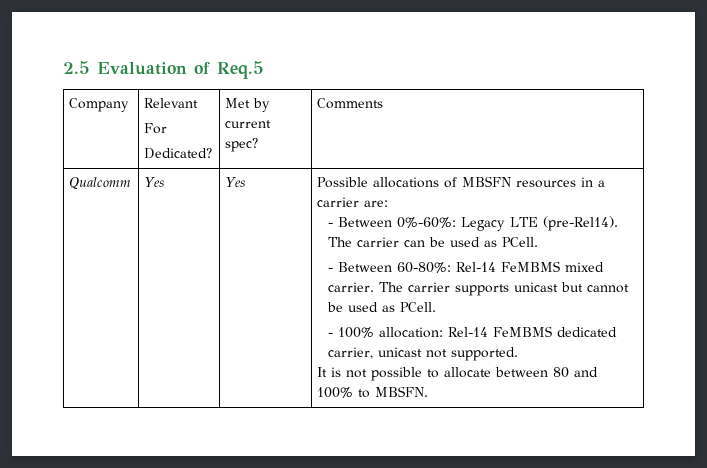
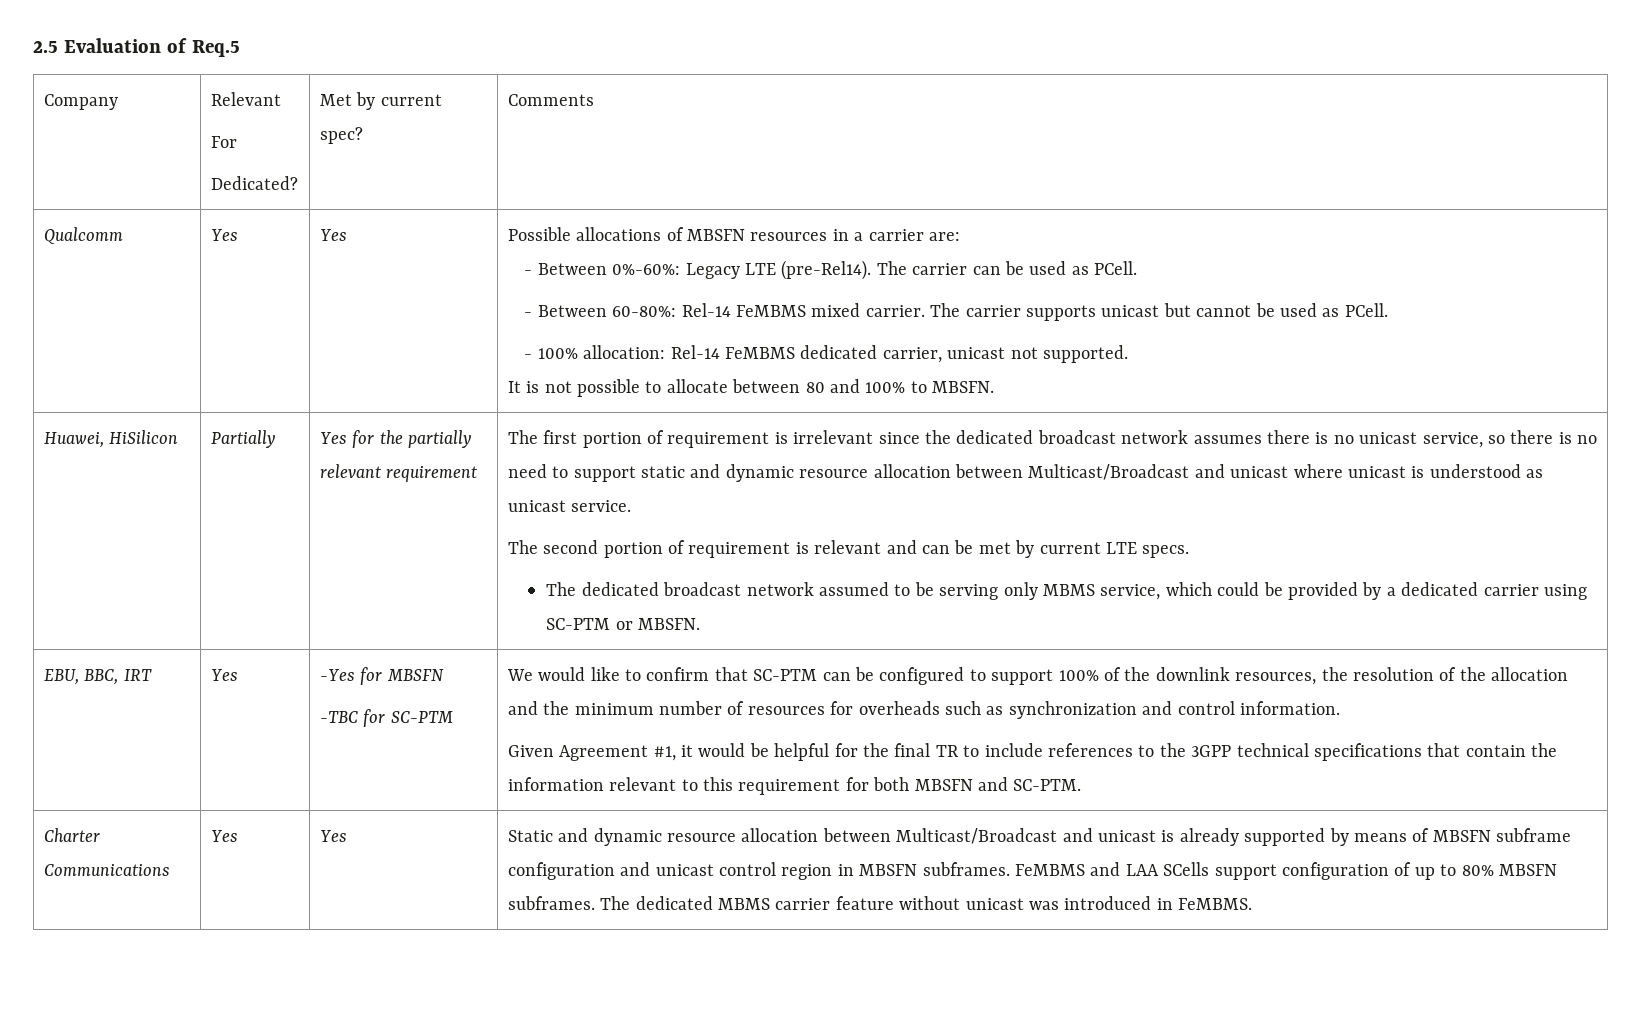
(429, 391) none -> [43,430,179,448] [210,430,275,448] [319,430,471,448] [319,464,478,482] [507,430,1598,448] [507,464,1544,482] [507,500,632,512] [507,540,1190,558] [546,582,1587,600] [546,618,701,630] [43,669,152,685] [210,669,238,681] [319,667,444,685] [319,709,453,727] [506,667,1569,685] [507,701,1340,719] [507,743,1558,761] [507,777,1082,795] [43,828,100,842] [43,864,170,876] [210,830,238,842] [319,830,347,842] [507,828,1572,846] [507,862,1557,880] [507,896,1253,910] // Huawei, HiSilicon | Partially | Yes for the partially relevant requirement | The first portion of requirement is irrelevant since the dedicated broadcast network assumes there is no unicast service, so there is no need to support static and dynamic resource allocation between Multicast/Broadcast and unicast where unicast is understood as unicast service. // The second portion of requirement is relevant and can be met by current LTE specs. // The dedicated broadcast network assumed to be serving only MBMS service, which could be provided by a dedicated carrier using SC-PTM or MBSFN. // EBU, BBC, IRT | Yes | -Yes for MBSFN // -TBC for SC-PTM | We would like to confirm that SC-PTM can be configured to support 100% of the downlink resources, the resolution of the allocation and the minimum number of resources for overheads such as synchronization and control information. // Given Agreement #1, it would be helpful for the final TR to include references to the 3GPP technical specifications that contain the information relevant to this requirement for both MBSFN and SC-PTM. // Charter Communications | Yes | Yes | Static and dynamic resource allocation between Multicast/Broadcast and unicast is already supported by means of MBSFN subframe configuration and unicast control region in MBSFN subframes. FeMBMS and LAA SCells support configuration of up to 80% MBSFN subframes. The dedicated MBMS carrier feature without unicast was introduced in FeMBMS.

